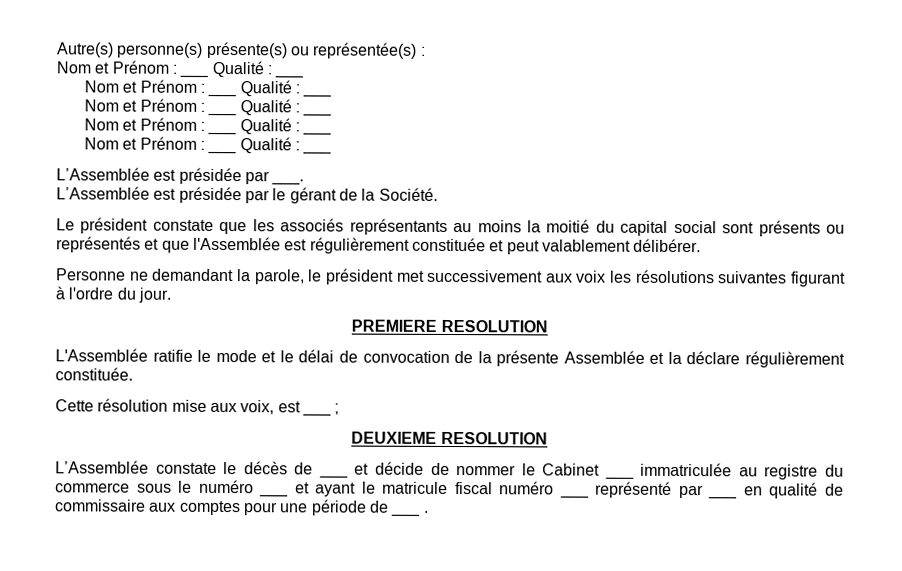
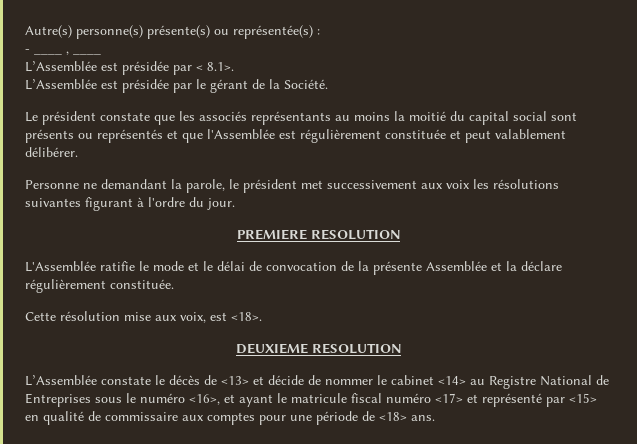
[56,60,305,79] [83,79,333,98] [83,98,333,117] [83,117,333,136] [83,136,333,155] [56,167,305,186] Nom et Prénom : ___ Qualité : ___ // Nom et Prénom : ___ Qualité : ___ // Nom et Prénom : ___ Qualité : ___ // Nom et Prénom : ___ Qualité : ___ // Nom et Prénom : ___ Qualité : ___ // L’Assemblée est présidée par ___. -> [25,49,30,53] [34,51,101,55] [25,61,234,75] - ____ , ____ // L’Assemblée est présidée par < 8.1>.
[301,403,340,417] ___ ; -> [231,312,262,321] <18>.
[318,474,349,479] ___ -> [221,376,249,385] <13>
[542,462,844,480] [55,482,130,493] Cabinet ___ immatriculée au registre du commerce -> [391,375,609,389] [25,393,91,407] cabinet <14> au Registre National de Entreprises
[259,493,290,498] ___ -> [189,394,220,405] <16>,
[559,494,590,499] ___ -> [435,393,478,403] <17> et
[708,495,739,500] ___ -> [569,393,597,403] <15>
[390,510,429,517] ___ . -> [379,412,435,421] <18> ans.

